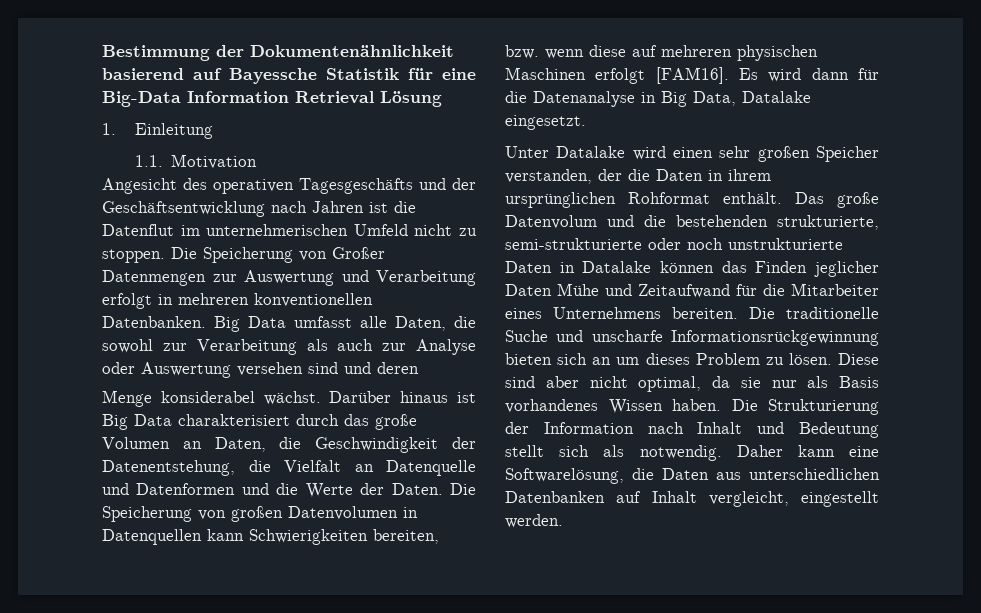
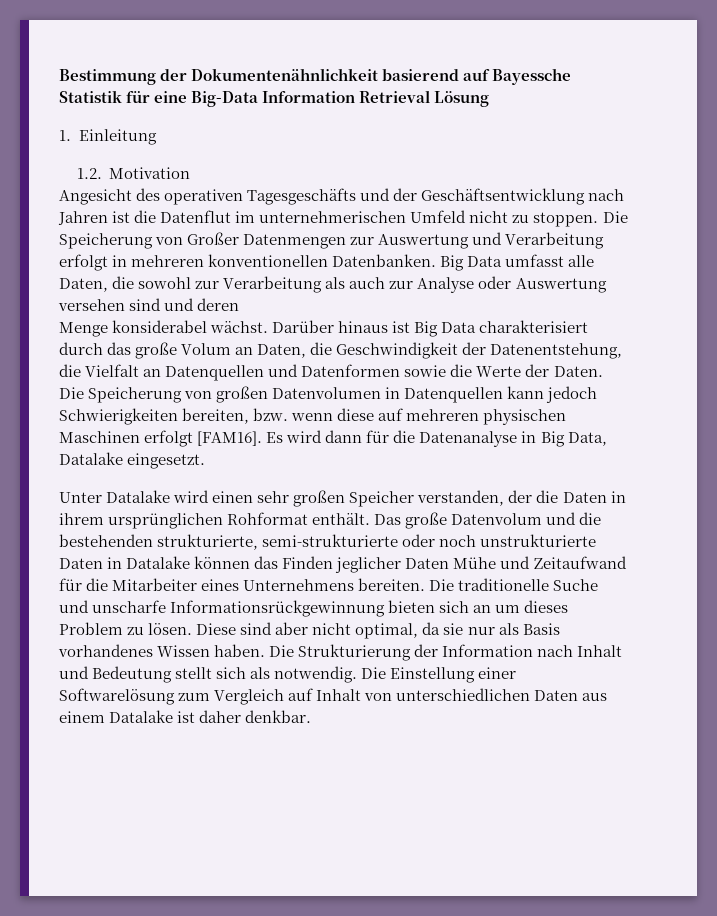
[134,155,163,167] 1.1. -> [76,168,102,179] 1.2.
[102,437,170,449] Volumen -> [181,343,232,355] Volum
[386,460,476,476] Datenquelle -> [165,365,265,381] Datenquellen
[241,483,269,495] und -> [404,365,447,377] sowie
(244, 535) none -> [546,386,598,403] jedoch
[736,445,879,457] [505,468,880,484] [505,491,879,507] [505,514,563,528] Daher kann eine Softwarelösung, die Daten aus unterschiedlichen Datenbanken auf Inhalt vergleicht, eingestellt werden. -> [361,667,517,683] [59,688,608,705] [59,710,312,723] Die Einstellung einer Softwarelösung zum Vergleich auf Inhalt von unterschiedlichen Daten aus einem Datalake ist daher denkbar.

